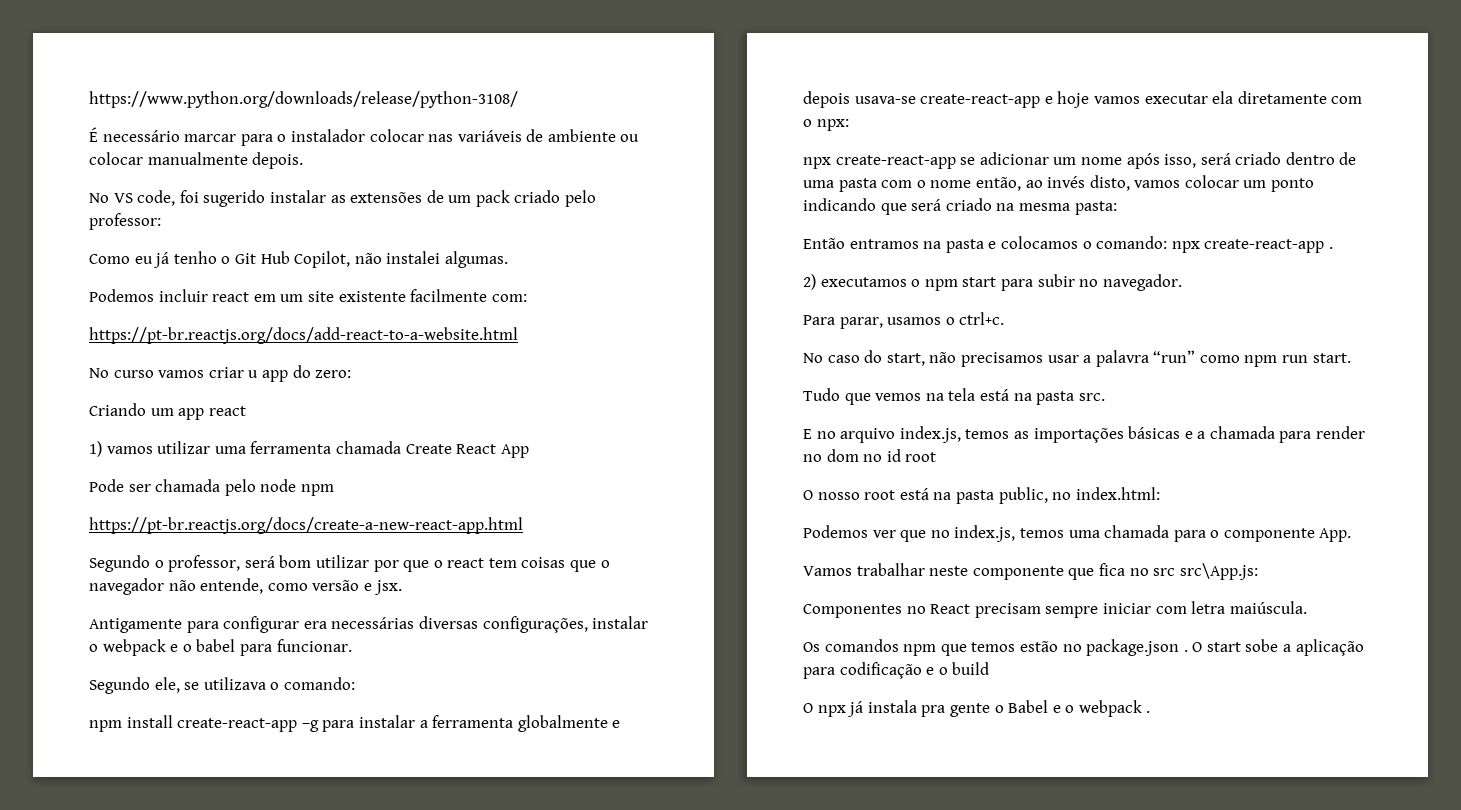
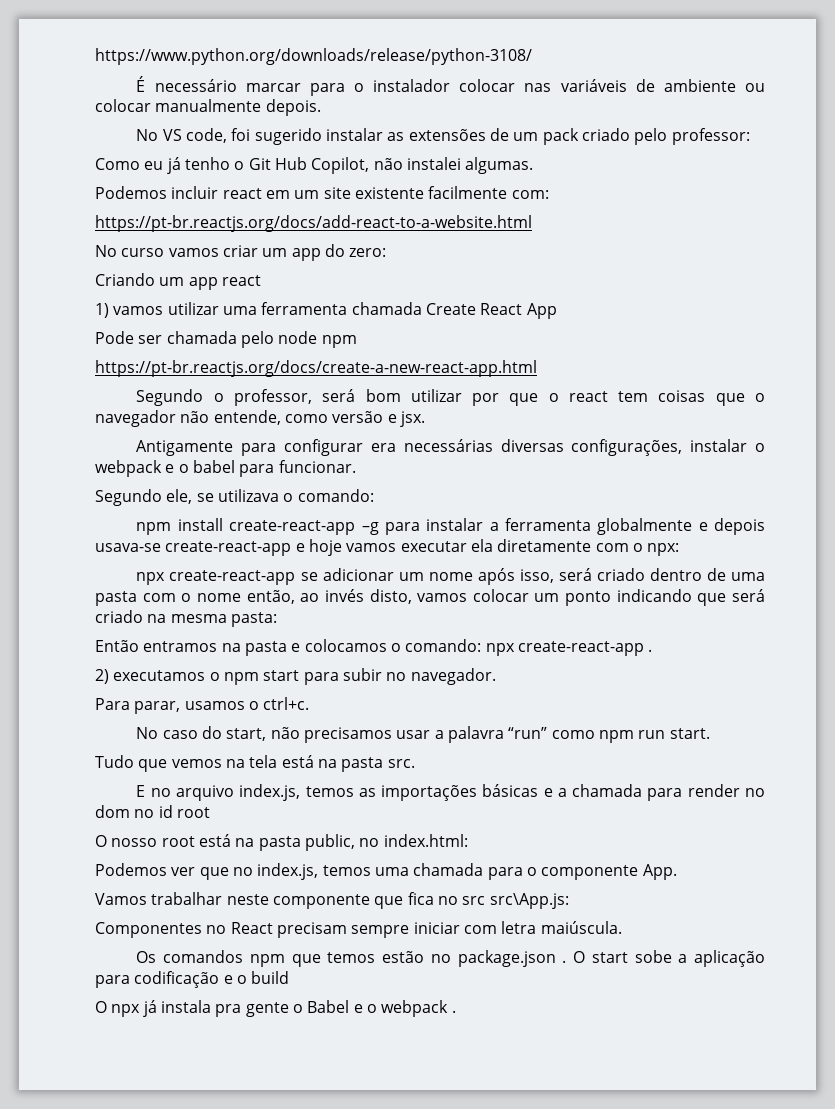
[248,370,259,378] u -> [262,248,288,257] um

